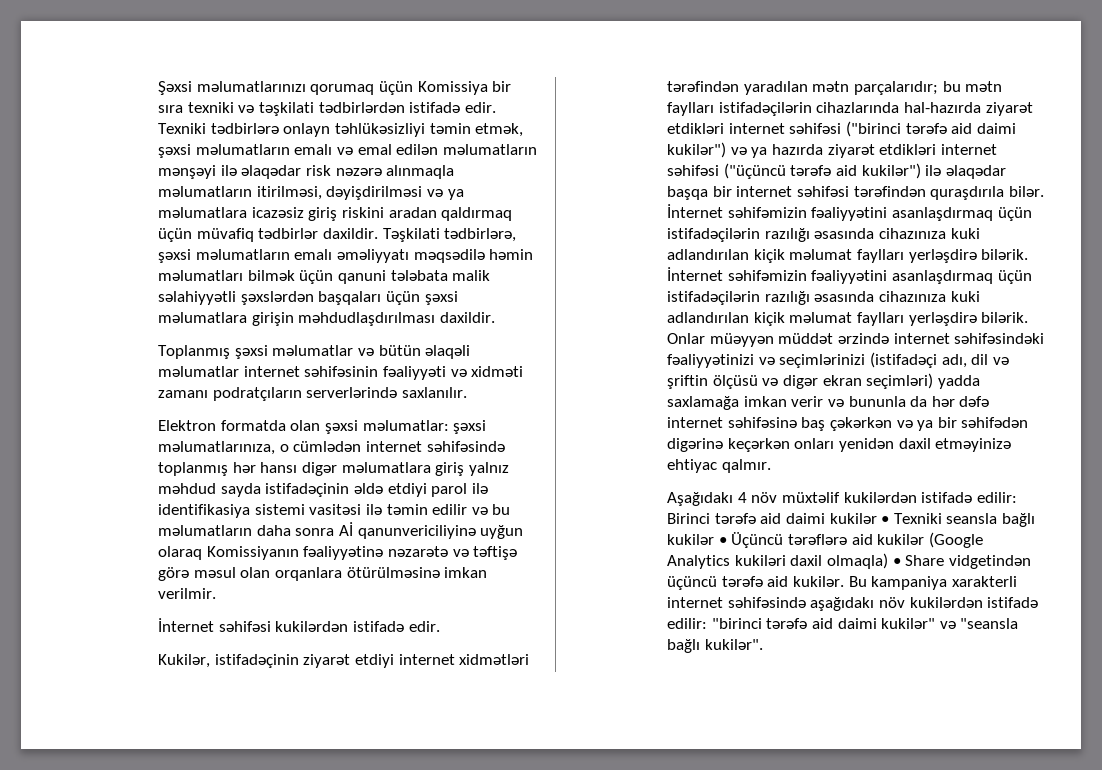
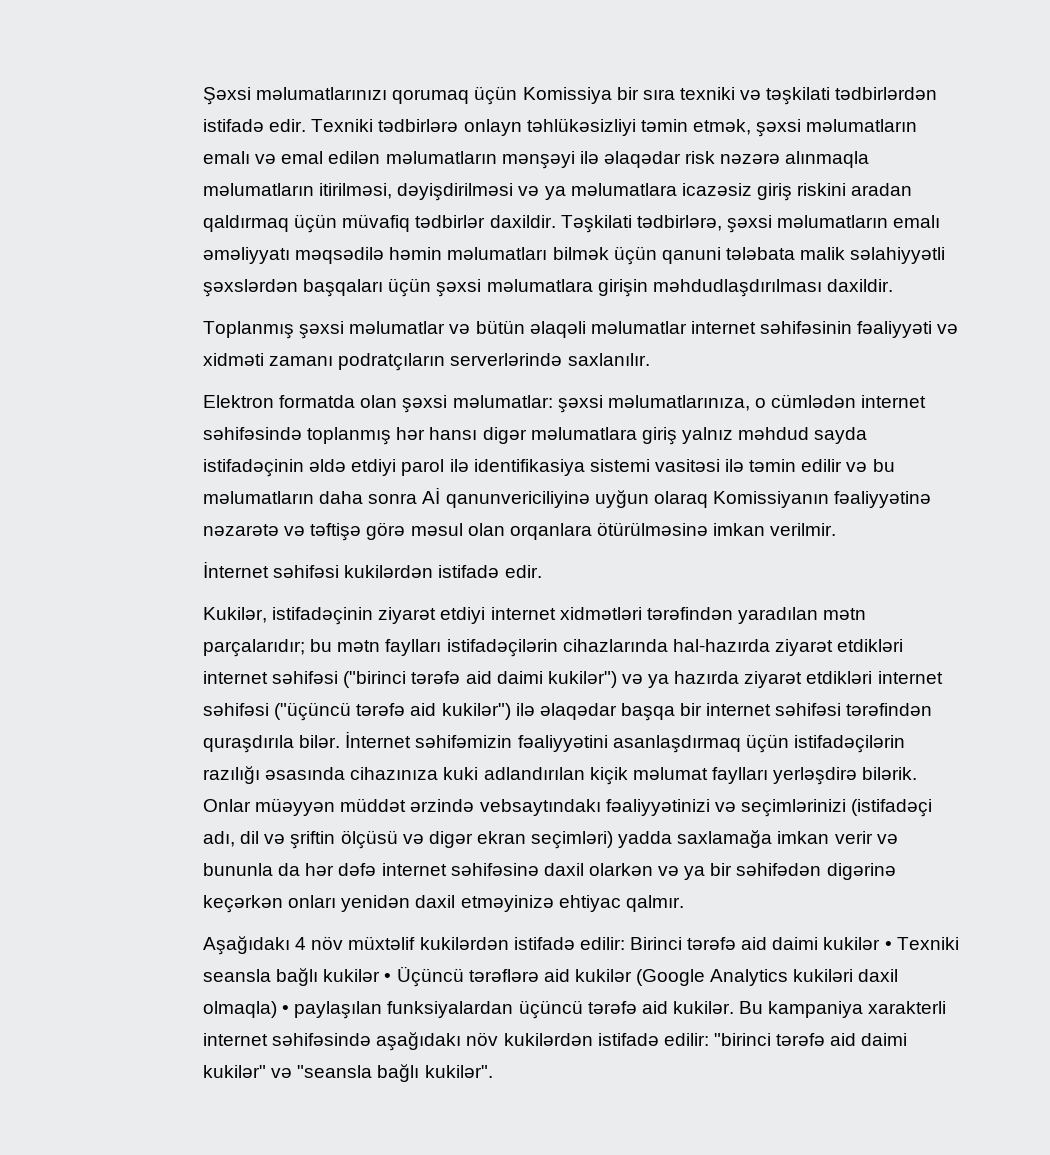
[667,267,1032,284] [667,291,980,305] [667,312,1029,326] İnternet səhifəmizin fəaliyyətini asanlaşdırmaq üçün istifadəçilərin razılığı əsasında cihazınıza kuki adlandırılan kiçik məlumat faylları yerləşdirə bilərik. -> (918, 773) none
[893,333,1045,344] internet səhifəsindəki -> [479,799,601,816] vebsaytındakı
[801,417,892,431] baş çəkərkən -> [543,863,653,876] daxil olarkən
[905,555,1031,569] Share vidgetindən -> [294,1001,514,1019] paylaşılan funksiyalardan

